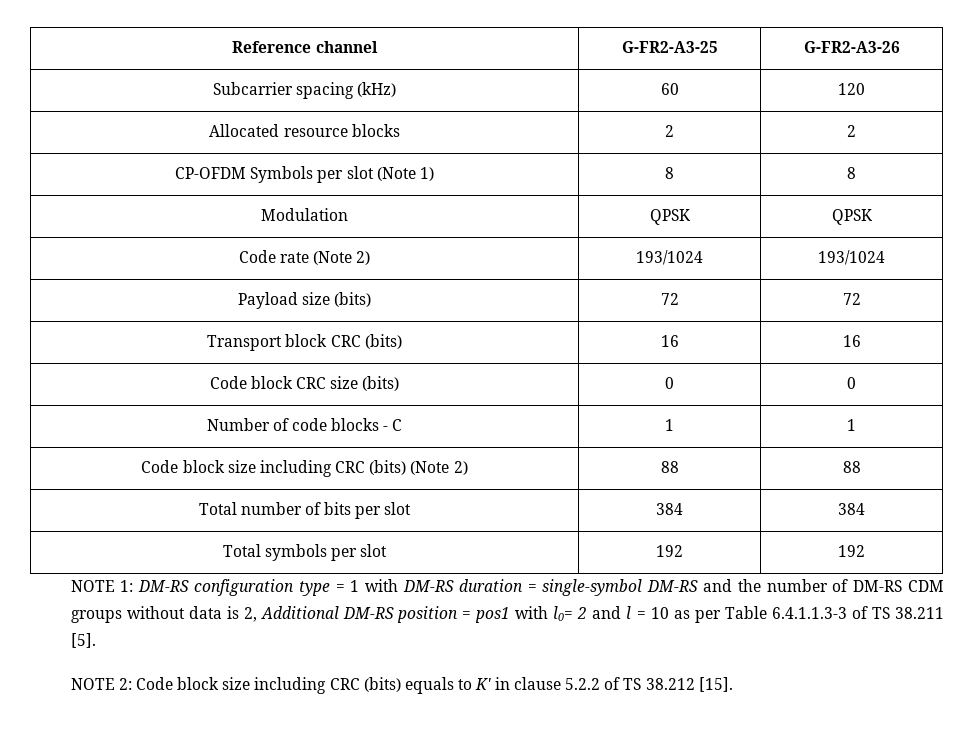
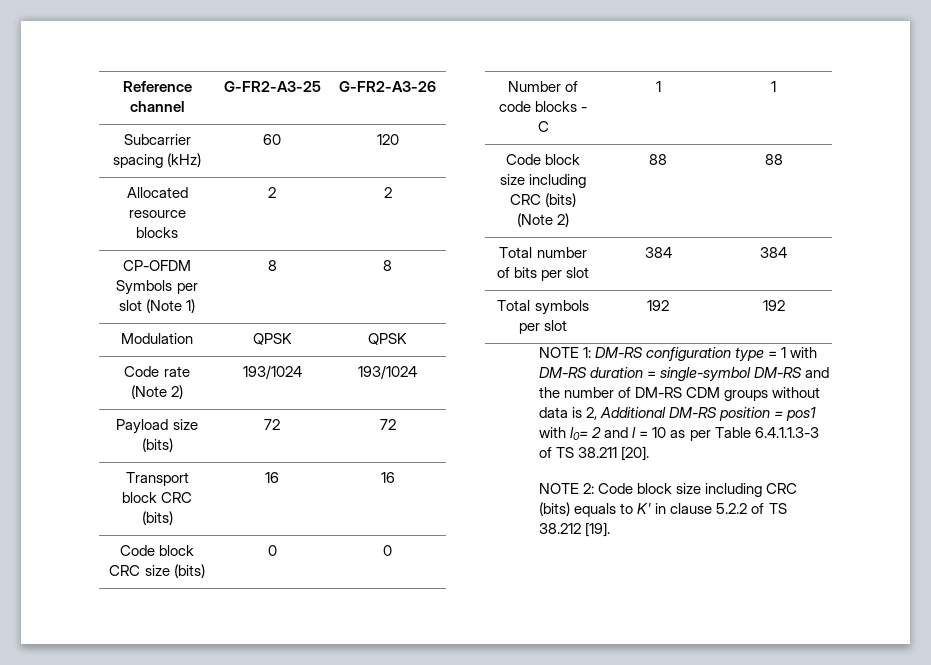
[70,633,96,648] [5]. -> [621,446,650,461] [20].
[698,677,733,692] [15]. -> [585,522,611,537] [19].

